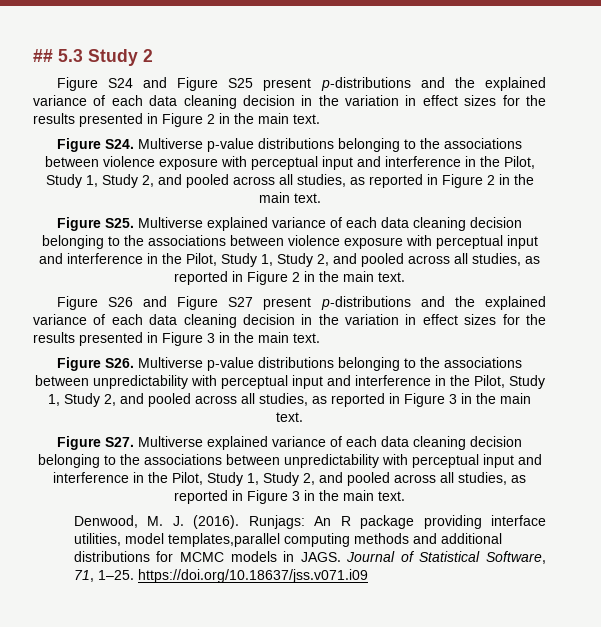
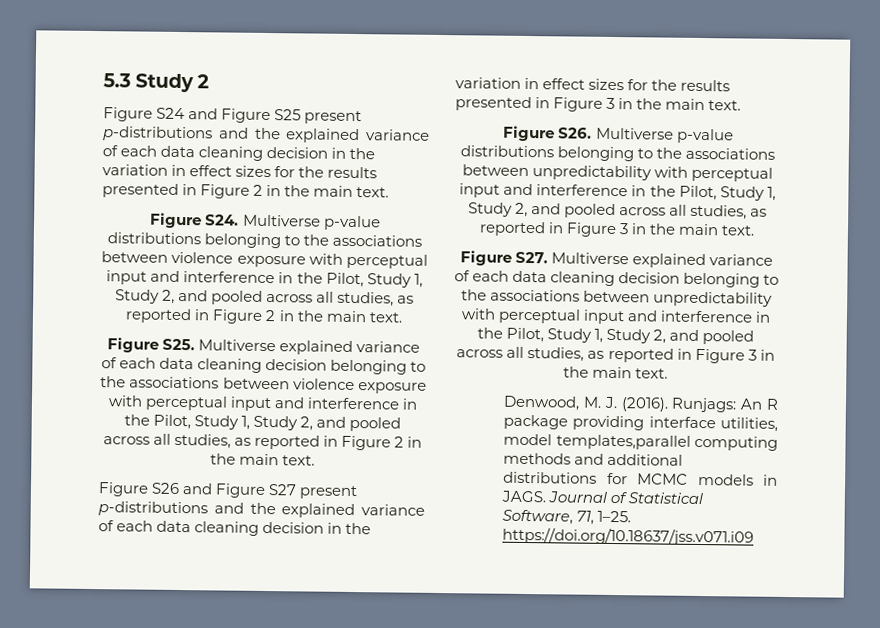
[33,49,53,62] ## -> (103, 80) none

